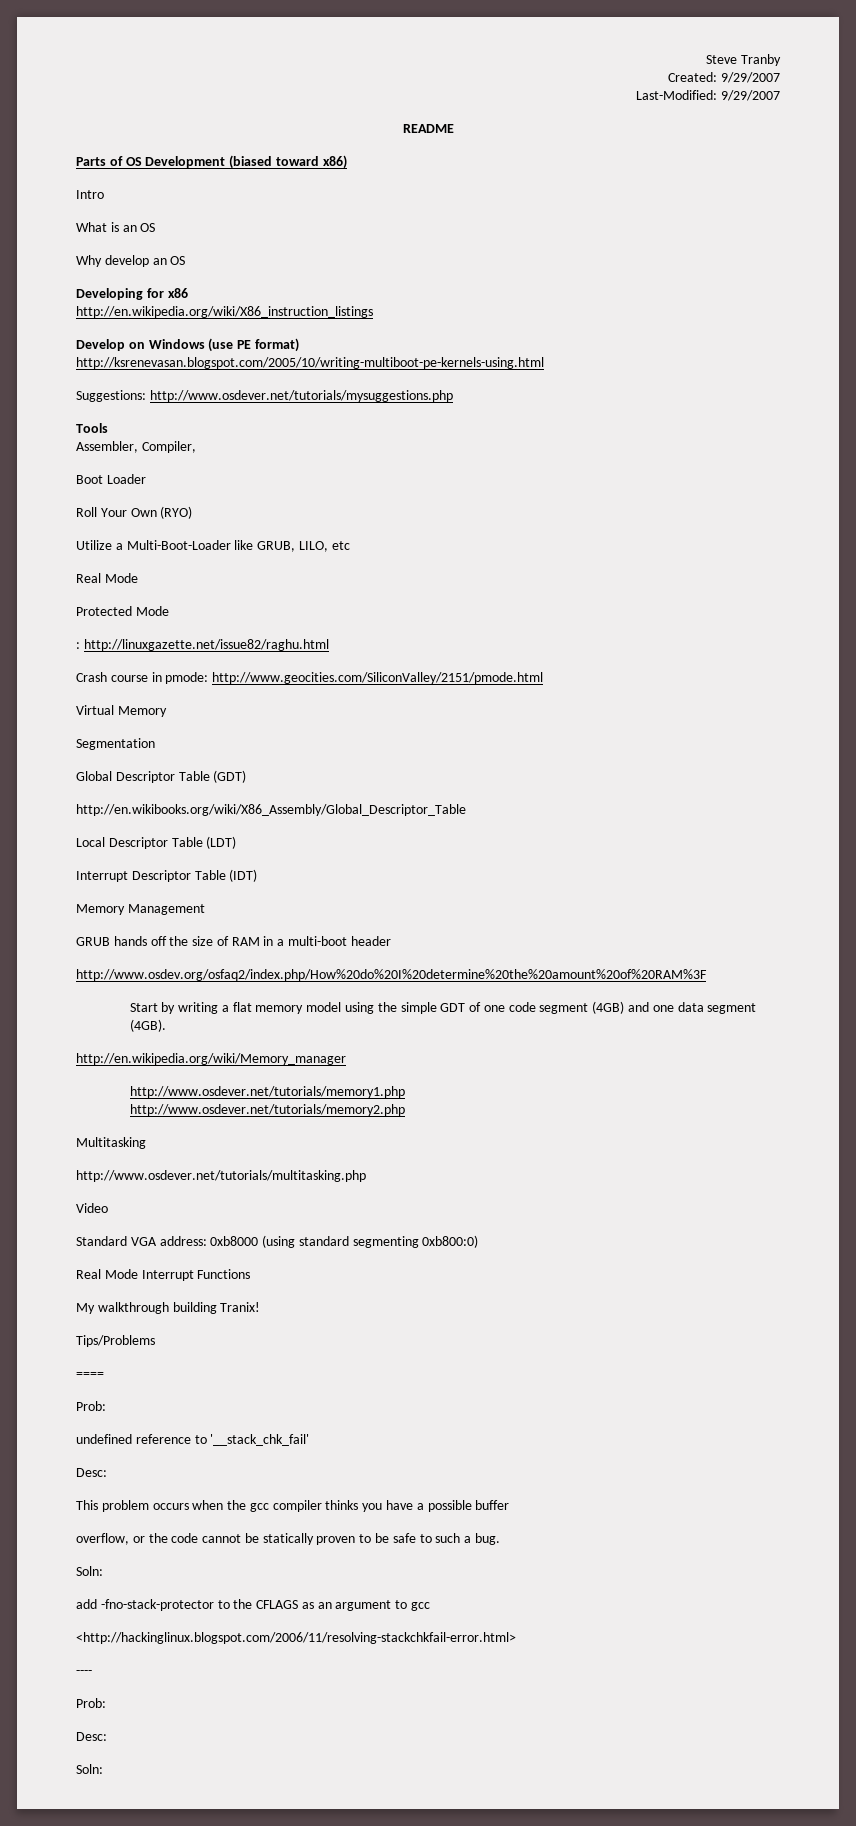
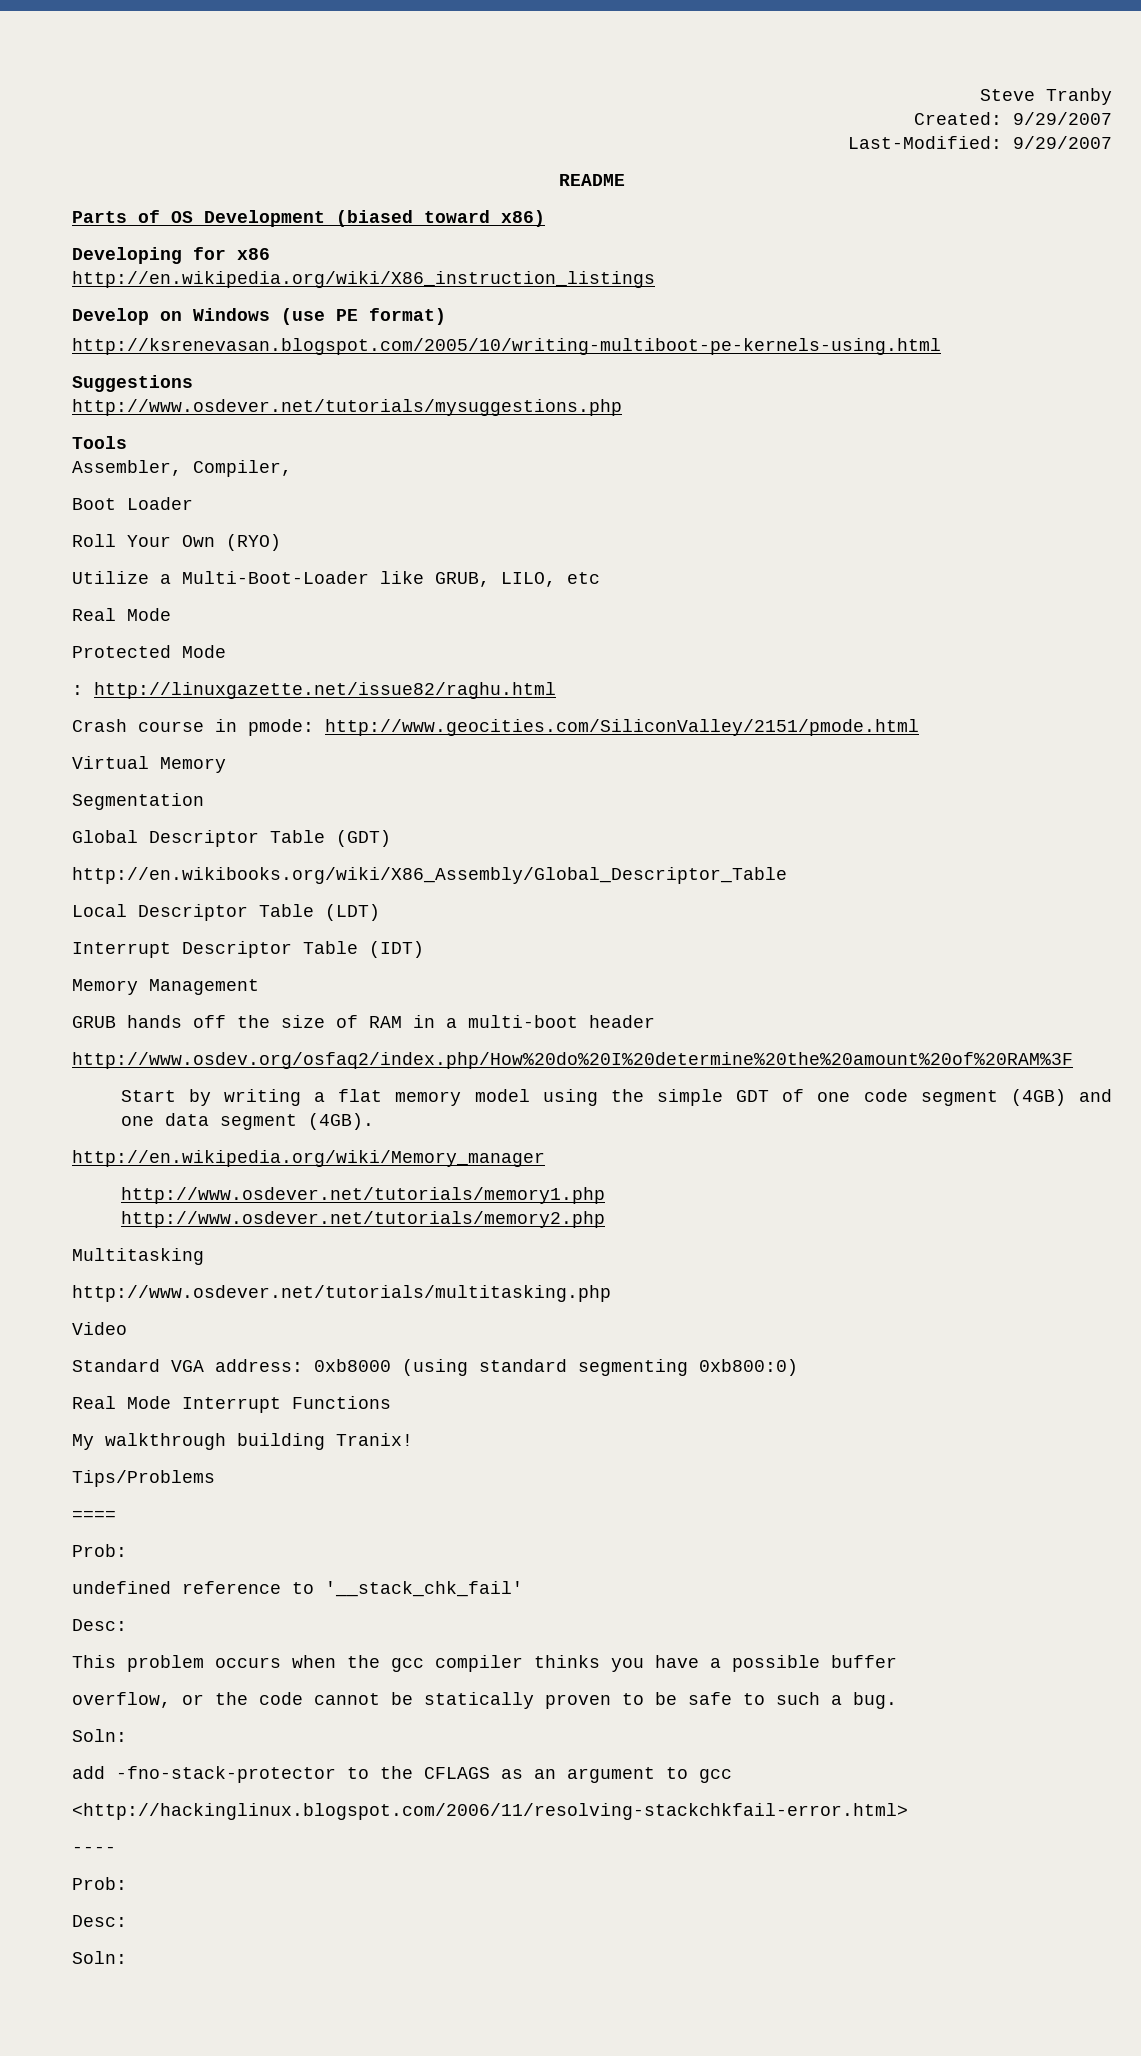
[76,190,104,199] [76,222,156,232] [76,255,186,267] // Intro // What is an OS // Why develop an OS -> (545, 218) none
[76,390,146,402] Suggestions: -> [72,375,193,392] Suggestions //

